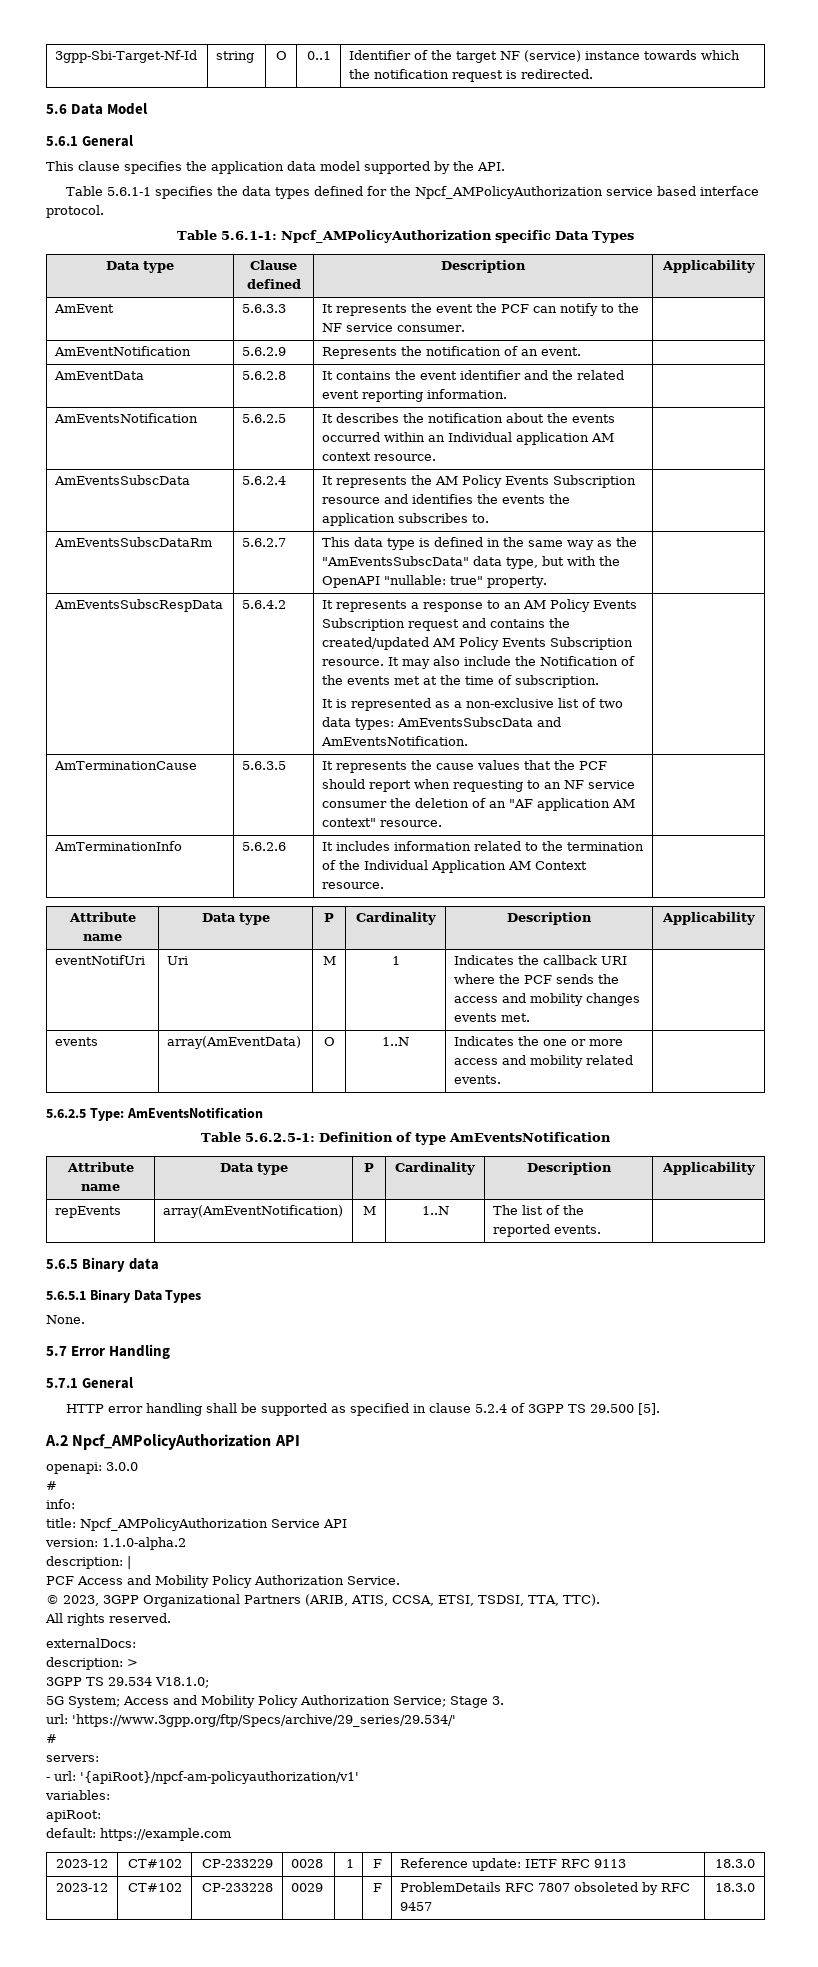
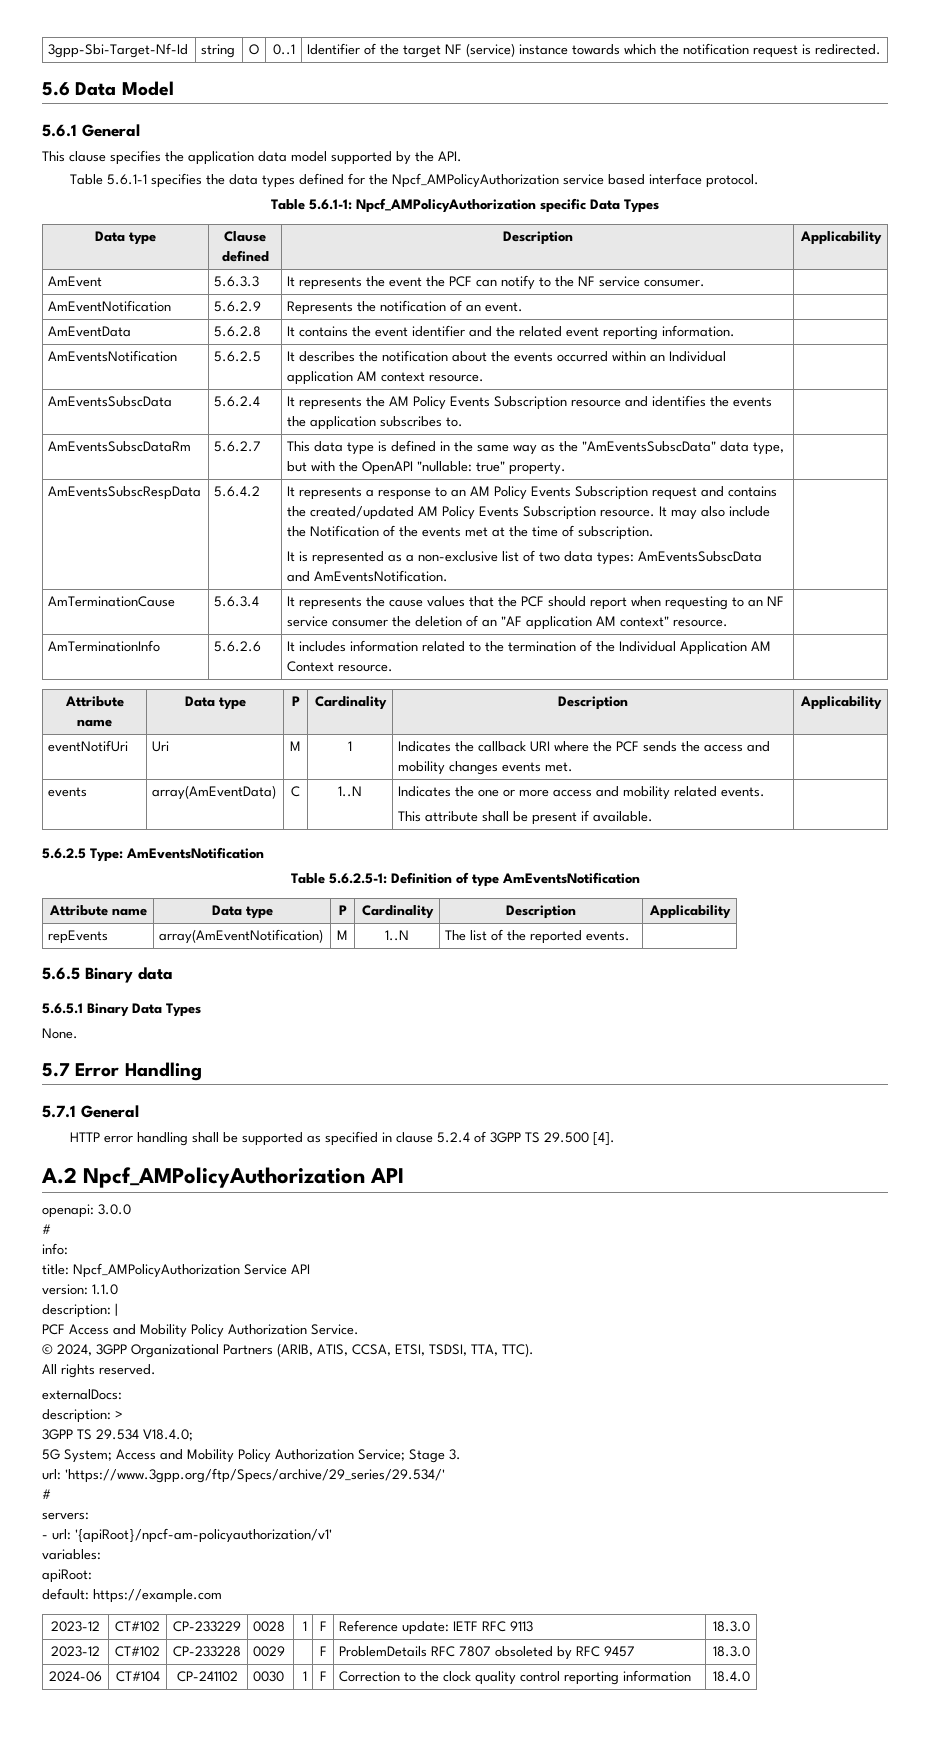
[242,761,287,770] 5.6.3.5 -> [214,596,260,607] 5.6.3.4
[323,1037,335,1046] O -> [291,786,300,797] C
(502, 1079) none -> [398,810,654,825] // This attribute shall be present if available.
[637,1403,660,1415] [5]. -> [592,1132,615,1146] [4].
[102,1537,186,1550] 1.1.0-alpha.2 -> [92,1284,118,1295] 1.1.0
[63,1595,99,1606] 2023, -> [57,1344,92,1356] 2024,
[155,1677,209,1688] V18.1.0; -> [143,1429,193,1441] V18.4.0;
(755, 1887) none -> [49,1671,102,1682] [115,1671,160,1682] [176,1671,238,1682] [253,1671,285,1682] [302,1671,307,1681] [319,1671,327,1681] [339,1670,692,1685] [712,1671,750,1682] // 2024-06 | CT#104 | CP-241102 | 0030 | 1 | F | Correction to the clock quality control reporting information | 18.4.0

